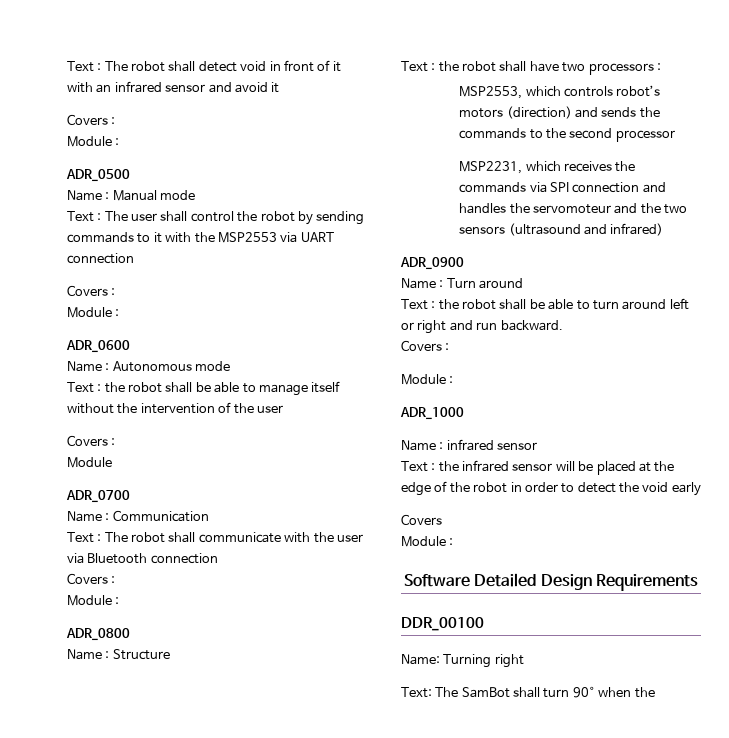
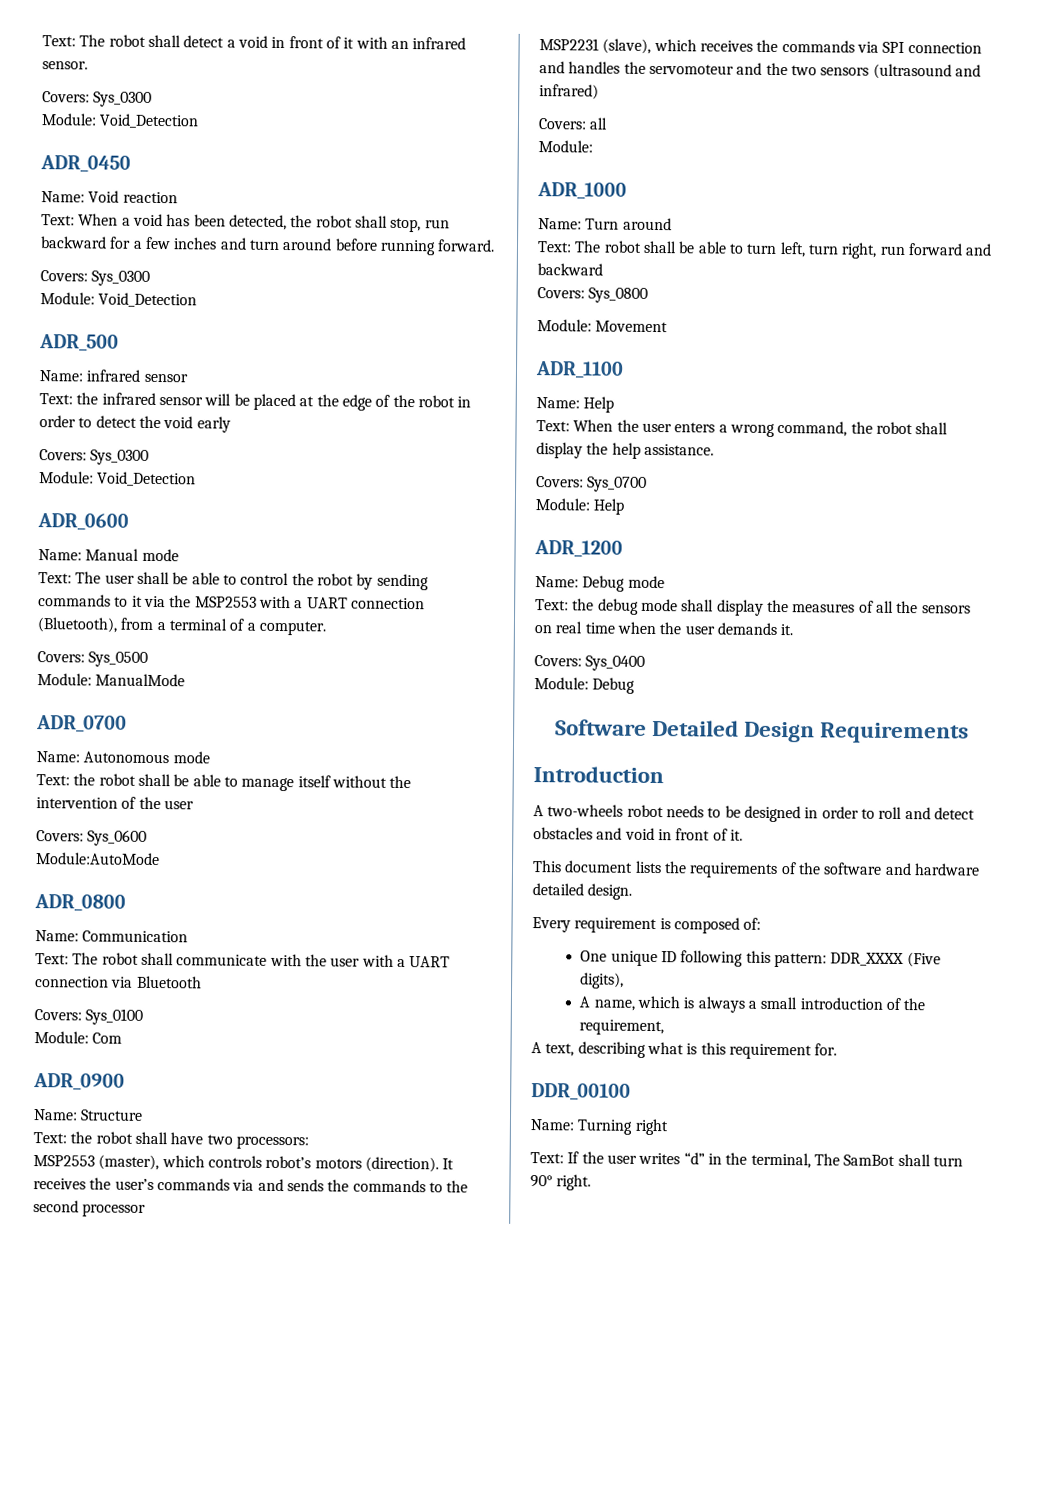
[67,61,102,72] Text : -> [42,35,76,47] Text:
(237, 66) none -> [226,39,236,48] a
[165,82,280,93] [67,114,116,125] [67,136,120,147] [66,169,130,182] [67,190,196,201] [67,211,365,225] [67,232,334,243] [67,253,134,264] [67,285,116,296] [67,307,120,318] [66,340,130,353] [67,361,231,372] [67,381,341,396] [67,402,283,414] [67,435,116,446] [67,457,112,468] [66,490,130,503] [67,510,209,522] [67,532,363,543] [67,553,218,564] [67,573,116,584] [67,595,120,606] [66,628,130,641] [67,649,170,660] [401,61,661,75] [459,85,661,99] [459,106,660,119] [459,128,675,142] [459,161,636,174] [459,182,666,193] [459,203,688,214] [459,223,664,236] [400,257,464,270] [401,278,524,289] [401,298,689,310] [401,320,563,334] [401,340,450,351] [401,374,454,385] [400,407,464,420] [401,440,444,451] sensor and avoid it // Covers : // Module : // ADR_0500 // Name : Manual mode // Text : The user shall control the robot by sending commands to it with the MSP2553 via UART connection // Covers : // Module : // ADR_0600 // Name : Autonomous mode // Text : the robot shall be able to manage itself without the intervention of the user // Covers : // Module // ADR_0700 // Name : Communication // Text : The robot shall communicate with the user via Bluetooth connection // Covers : // Module : // ADR_0800 // Name : Structure // Text : the robot shall have two processors : // MSP2553, which controls robot’s motors (direction) and sends the commands to the second processor // MSP2231, which receives the commands via SPI connection and handles the servomoteur and the two sensors (ultrasound and infrared) // ADR_0900 // Name : Turn around // Text : the robot shall be able to turn around left or right and run backward. // Covers : // Module : // ADR_1000 // Name : -> [42,61,88,70] [42,91,153,107] [41,113,200,129] [40,155,131,173] [41,190,178,204] [41,213,450,233] [40,236,496,256] [40,270,151,286] [40,292,198,308] [39,334,119,352] [39,370,83,382] sensor. // Covers: Sys_0300 // Module: Void_Detection // ADR_0450 // Name: Void reaction // Text: When a void has been detected, the robot shall stop, run backward for a few inches and turn around before running forward. // Covers: Sys_0300 // Module: Void_Detection // ADR_500 // Name:
[401,461,436,472] Text : -> [39,393,73,405] Text:
[401,514,442,525] [401,536,454,547] [404,573,698,591] Covers // Module : // Software Detailed Design Requirements -> [39,449,150,465] [39,471,197,487] [37,513,129,531] [38,548,179,562] [38,571,429,591] [38,594,425,610] [37,617,326,636] [37,651,149,667] [37,673,186,687] [36,715,127,733] [36,751,210,764] [36,773,412,792] [36,796,194,810] [36,829,148,846] [36,852,160,866] [34,894,126,912] [35,930,189,943] [35,952,451,968] [35,975,202,989] [34,1008,144,1025] [34,1031,123,1044] [33,1073,125,1091] [33,1109,144,1121] [33,1131,309,1150] [33,1154,455,1173] [33,1177,469,1193] [33,1200,147,1217] [539,38,982,54] [539,61,981,80] [539,84,599,100] [538,117,609,130] [538,140,593,153] [537,182,627,200] [538,217,672,231] [537,240,993,259] [537,263,603,276] [537,287,649,303] [537,319,669,333] [535,361,624,379] [536,396,615,413] [536,419,949,437] [536,442,714,459] [536,476,648,492] [535,498,625,515] [534,540,623,558] [535,575,665,592] [535,598,971,616] [534,621,794,636] [534,655,646,671] [534,677,636,694] [554,719,970,744] [533,766,664,784] [533,804,975,823] [533,827,743,841] [532,860,980,879] [532,883,633,900] [532,917,762,934] [580,950,941,968] [580,972,625,989] [579,995,926,1013] [579,1019,665,1036] [531,1041,838,1060] Covers: Sys_0300 // Module: Void_Detection // ADR_0600 // Name: Manual mode // Text: The user shall be able to control the robot by sending commands to it via the MSP2553 with a UART connection (Bluetooth), from a terminal of a computer. // Covers: Sys_0500 // Module: ManualMode // ADR_0700 // Name: Autonomous mode // Text: the robot shall be able to manage itself without the intervention of the user // Covers: Sys_0600 // Module:AutoMode // ADR_0800 // Name: Communication // Text: The robot shall communicate with the user with a UART connection via Bluetooth // Covers: Sys_0100 // Module: Com // ADR_0900 // Name: Structure // Text: the robot shall have two processors: // MSP2553 (master), which controls robot’s motors (direction). It receives the user’s commands via and sends the commands to the second processor // MSP2231 (slave), which receives the commands via SPI connection and handles the servomoteur and the two sensors (ultrasound and infrared) // Covers: all // Module: // ADR_1000 // Name: Turn around // Text: The robot shall be able to turn left, turn right, run forward and backward // Covers: Sys_0800 // Module: Movement // ADR_1100 // Name: Help // Text: When the user enters a wrong command, the robot shall display the help assistance. // Covers: Sys_0700 // Module: Help // ADR_1200 // Name: Debug mode // Text: the debug mode shall display the measures of all the sensors on real time when the user demands it. // Covers: Sys_0400 // Module: Debug // Software Detailed Design Requirements // Introduction // A two-wheels robot needs to be designed in order to roll and detect obstacles and void in front of it. // This document lists the requirements of the software and hardware detailed design. // Every requirement is composed of: // One unique ID following this pattern: DDR_XXXX (Five digits), // A name, which is always a small introduction of the requirement, // A text, describing what is this requirement for.
(432, 692) none -> [567,1151,811,1169] If the user writes “d” in the terminal,
[598,687,655,698] when the -> [556,1174,592,1191] right.

